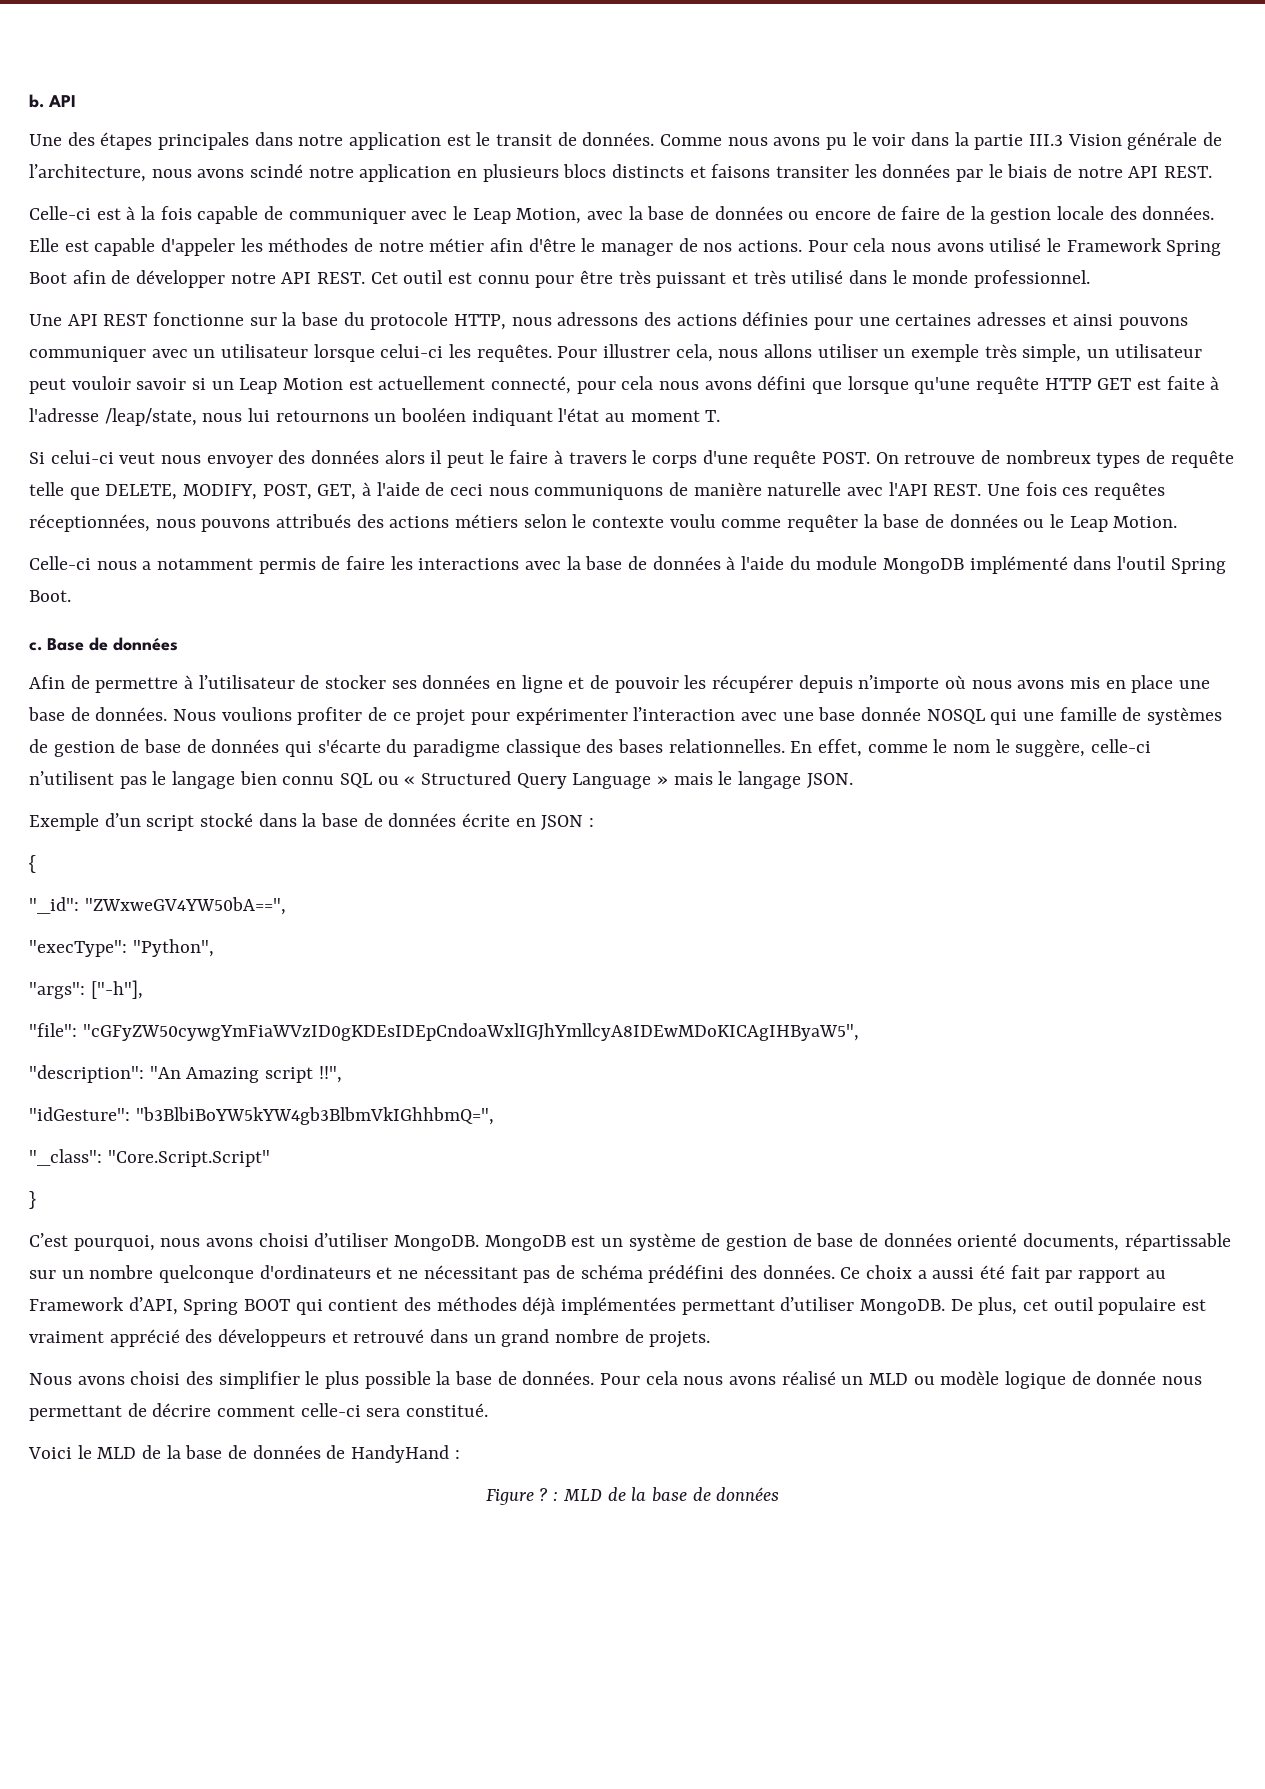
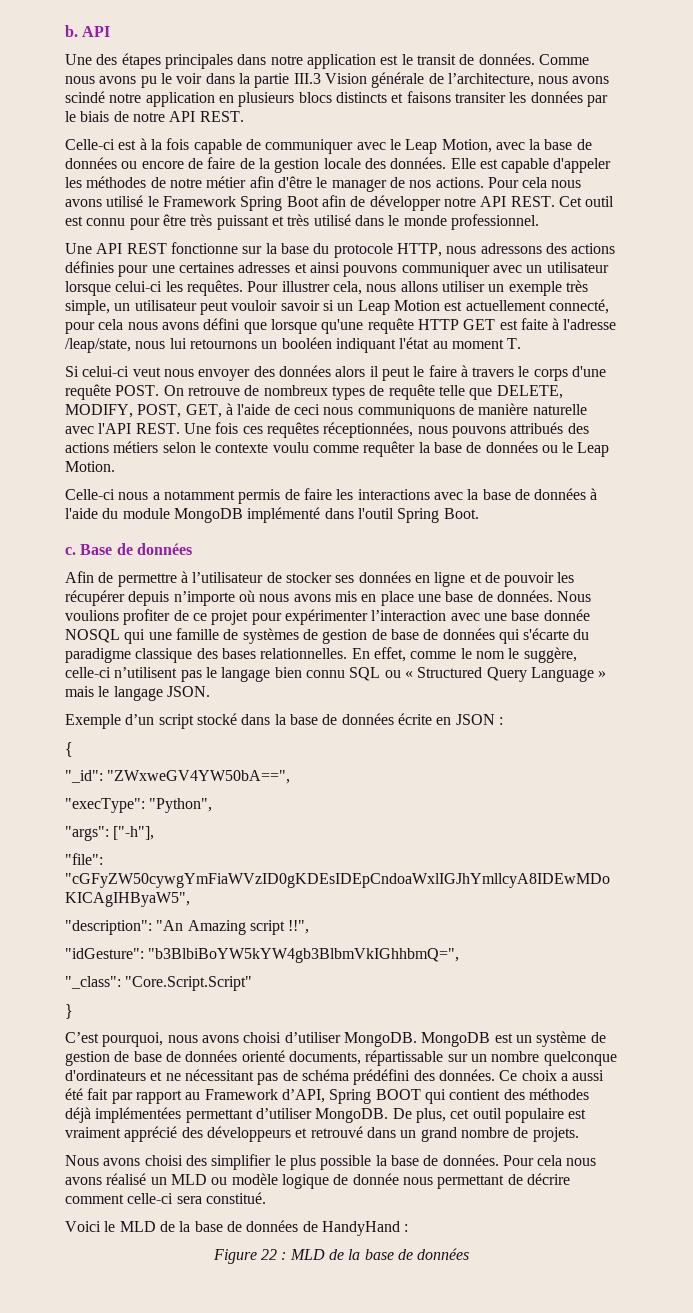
[539,1488,549,1501] ? -> [261,1249,278,1260] 22

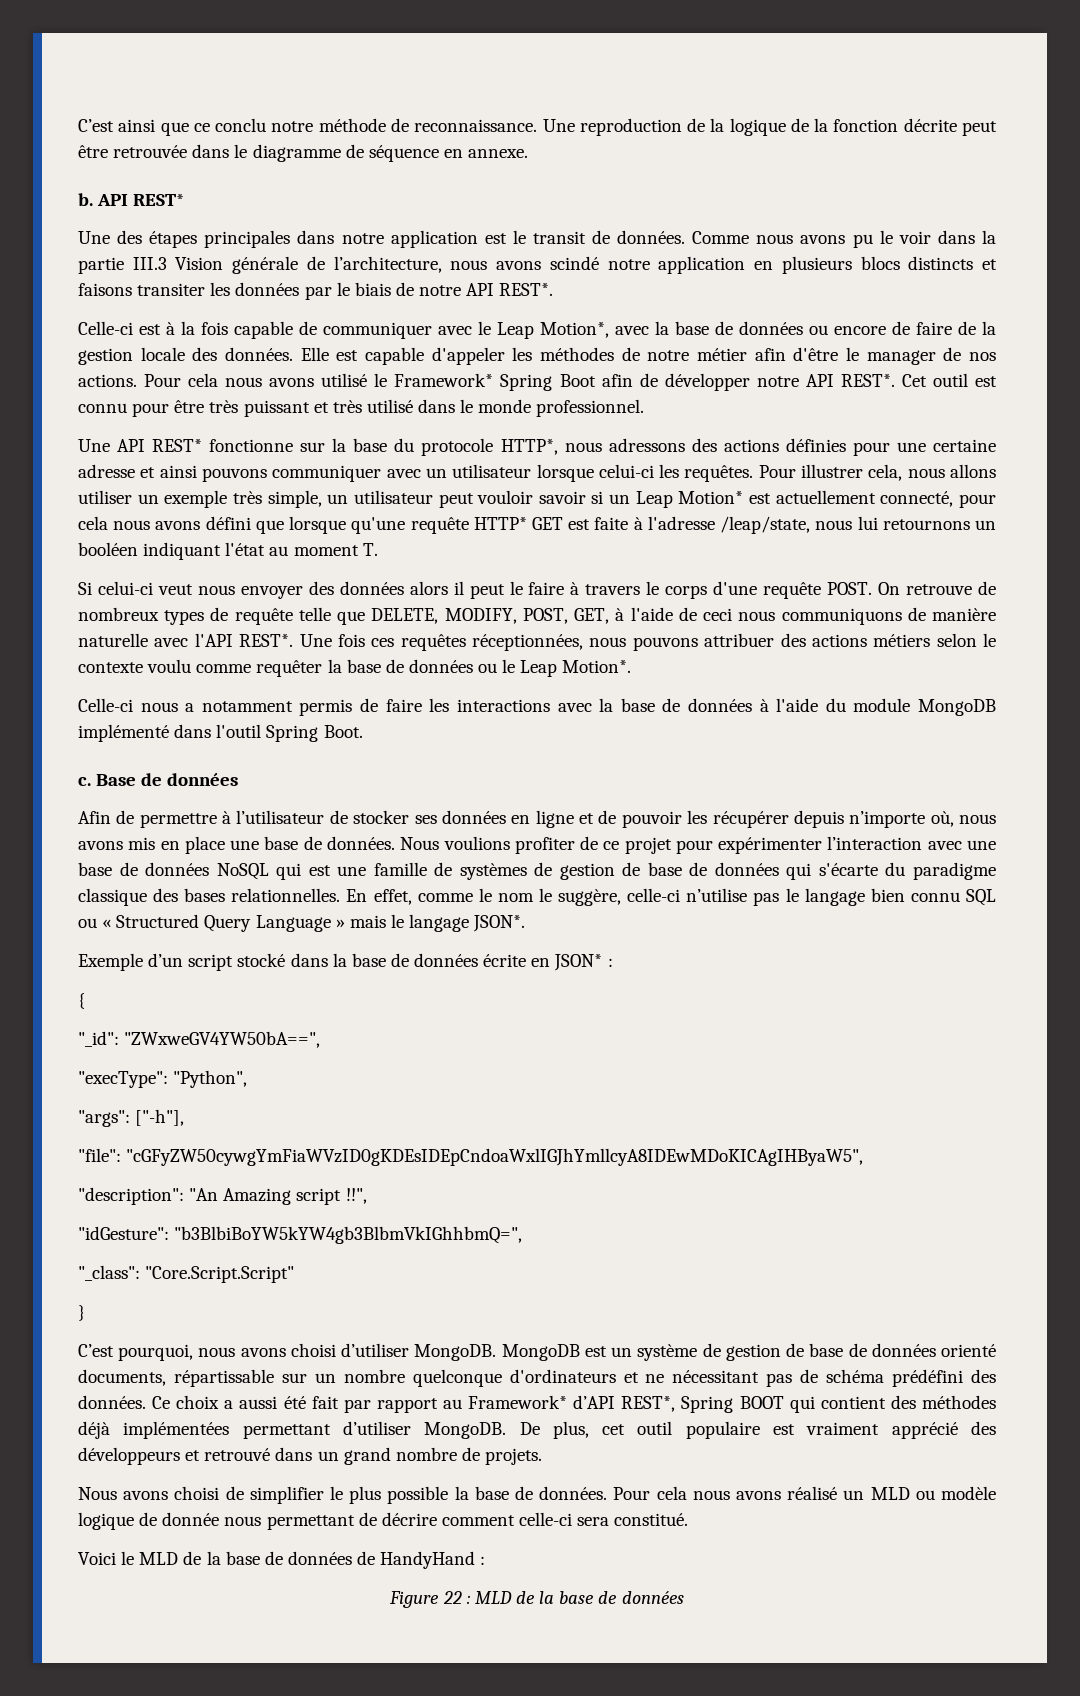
(65, 31) none -> [78,118,998,136] [78,144,529,162] C’est ainsi que ce conclu notre méthode de reconnaissance. Une reproduction de la logique de la fonction décrite peut être retrouvée dans le diagramme de séquence en annexe. //
(111, 31) none -> [133,194,186,206] REST*
[199,111,244,122] REST. -> [499,283,554,296] REST*.
[441,139,492,153] Motion, -> [540,322,609,338] Motion*,
[162,196,236,207] Framework -> [394,373,494,387] Framework*
[510,196,555,207] REST. -> [840,374,895,387] REST*.
[126,243,167,254] REST -> [152,439,203,452] REST*
[396,243,442,257] HTTP, -> [500,439,558,455] HTTP*,
[178,262,291,273] certaines adresses -> [932,439,996,452] [78,464,135,478] certaine adresse
[393,300,440,311] Motion -> [678,491,744,504] Motion*
[417,319,459,330] HTTP -> [473,517,527,530] HTTP*
[135,423,180,434] REST. -> [239,634,294,647] REST*.
[510,422,564,434] attribués -> [704,633,775,647] attribuer
[65,461,115,472] Motion. -> [562,660,632,673] Motion*.
[238,590,255,602] où -> [930,811,954,827] où,
[543,609,590,621] [65,629,146,644] donnée NOSQL qui -> [119,862,331,880] de données NoSQL qui est
[114,667,178,678] n’utilisent -> [686,888,748,902] n’utilise
[166,686,210,697] JSON. -> [473,915,526,932] JSON*.
[455,714,495,725] JSON -> [554,954,603,971] JSON*
[204,1089,325,1103] Framework d’API, -> [468,1395,676,1412] Framework* d’API REST*,
[185,1155,207,1166] des -> [225,1486,244,1500] de

